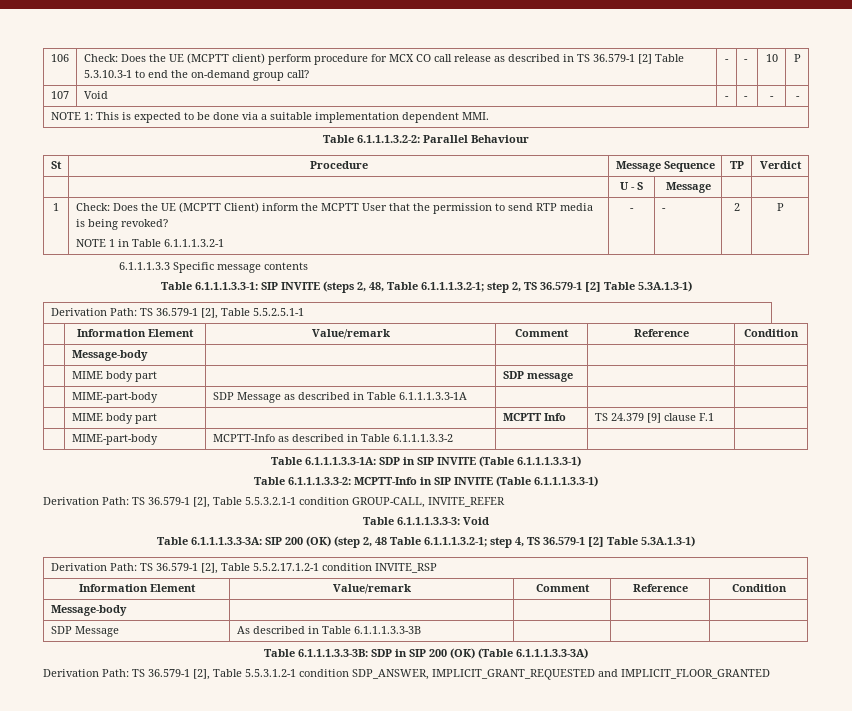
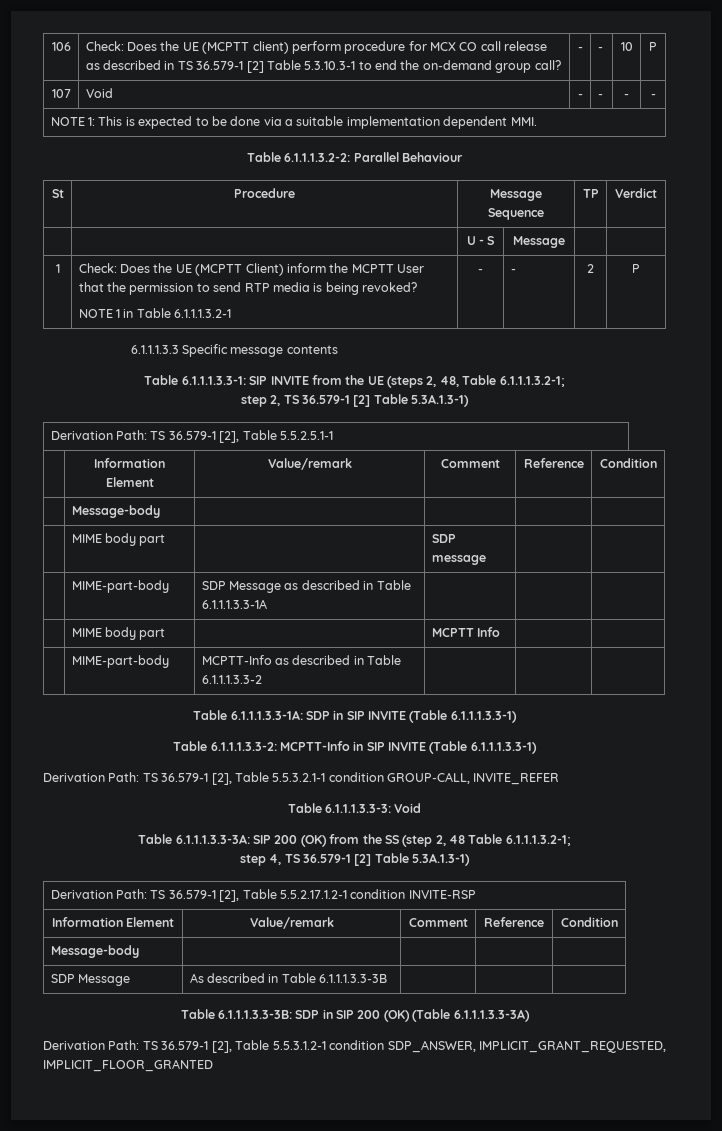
(320, 286) none -> [311,375,384,385] from the UE
(484, 287) none -> (565, 381) //
[594,413,714,423] TS 24.379 [9] clause F.1 -> (501, 632) none
(331, 541) none -> [329,834,399,844] from the SS
(487, 542) none -> (571, 840) //
[374,563,437,573] INVITE_RSP -> [408,890,476,899] INVITE-RSP
[432,669,618,680] IMPLICIT_GRANT_REQUESTED and -> [479,1040,666,1053] IMPLICIT_GRANT_REQUESTED,

